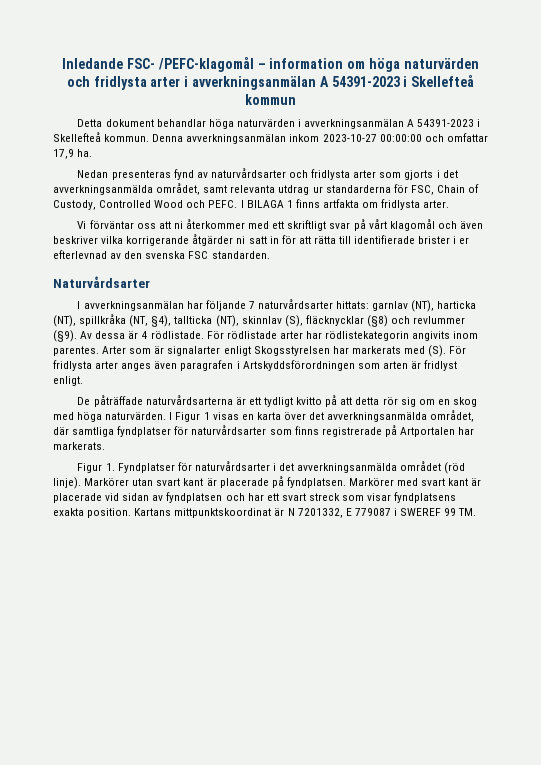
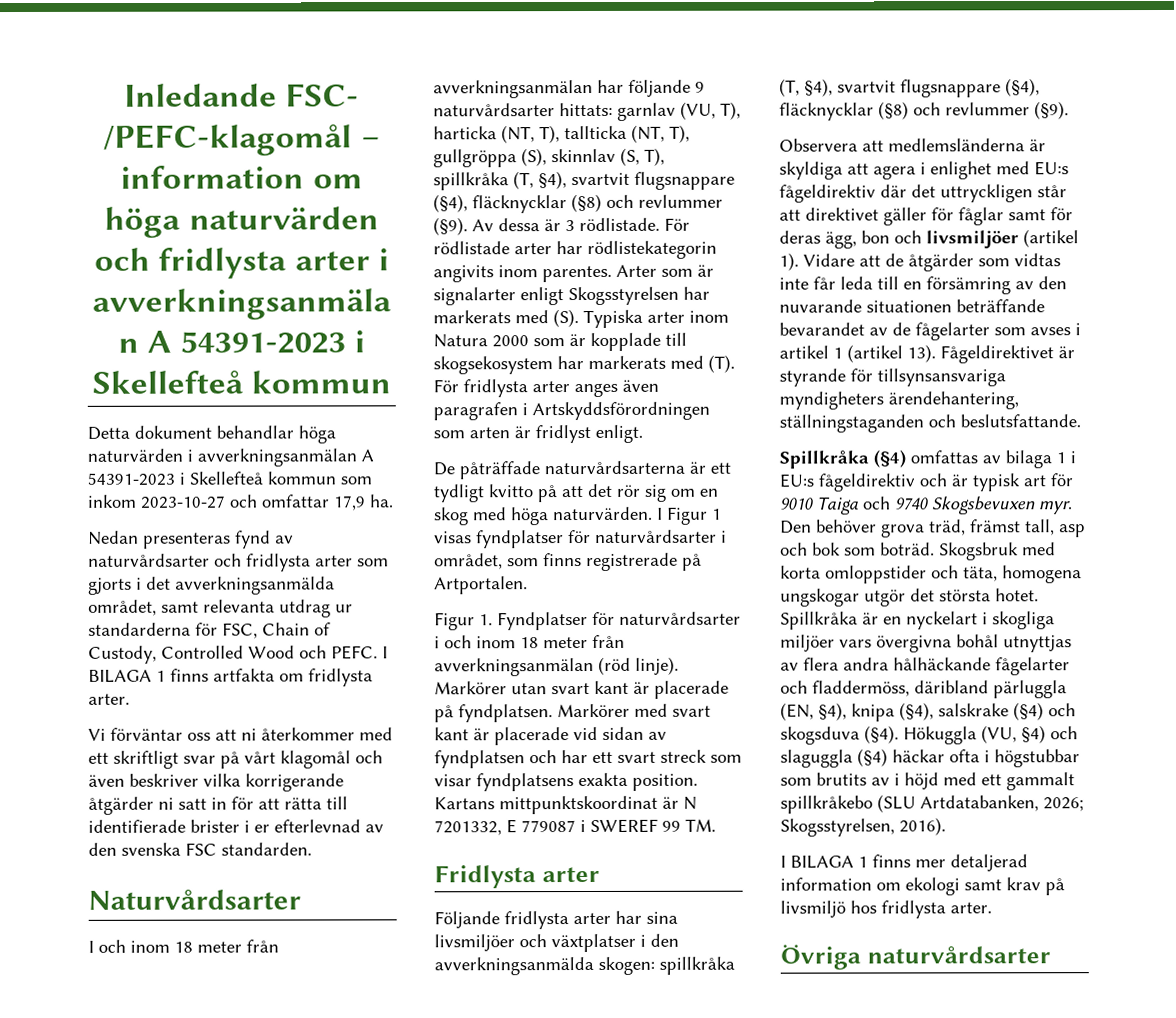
[104,134,287,144] kommun. Denna avverkningsanmälan -> [267,471,372,485] kommun som
[379,134,422,142] 00:00:00 -> (225, 502) none
(81, 305) none -> [98,939,279,953] och inom 18 meter från
[248,301,255,309] 7 -> [695,81,705,93] 9
[411,300,477,312] [53,314,303,327] (NT), harticka (NT), spillkråka (NT, §4), tallticka (NT), skinnlav (S), -> [680,101,741,120] [433,124,690,144] [433,147,665,168] [433,171,735,191] [433,194,468,213] (VU, T), harticka (NT, T), tallticka (NT, T), gullgröppa (S), skinnlav (S, T), spillkråka (T, §4), svartvit flugsnappare (§4),
[141,331,148,339] 4 -> [565,220,575,232] 3
(447, 351) none -> [583,309,729,329] [433,332,687,351] [433,354,735,375] Typiska arter inom Natura 2000 som är kopplade till skogsekosystem har markerats med (T).
[355,397,380,405] detta -> [587,483,612,498] det
[241,410,475,422] [53,427,115,437] en karta över det avverkningsanmälda området, där samtliga -> (472, 537) none
(267, 430) none -> [721,530,727,543] [434,553,503,570] i området,
[399,427,475,437] [53,442,105,450] Artportalen har markerats. -> [434,576,528,595] Artportalen.
[279,461,442,473] det avverkningsanmälda området -> [444,634,625,649] [434,657,594,677] och inom 18 meter från avverkningsanmälan
(477, 512) none -> [434,865,600,889] [434,910,678,930] [434,933,679,953] [434,956,735,976] [779,78,1040,98] [779,101,1069,121] [779,138,1046,152] [779,161,1069,180] [779,184,1067,203] [779,207,1073,226] [779,229,1079,249] [779,252,1061,272] [779,276,1067,295] [779,299,1045,313] [779,322,1081,341] [779,344,1075,364] [779,368,1006,387] [779,391,1019,410] [779,414,1081,433] [779,449,1076,469] [779,473,1073,492] [779,496,1073,515] [780,519,1086,538] [780,542,1056,561] [780,565,1082,584] [780,588,1039,607] [780,611,1055,630] [780,634,1072,653] [780,657,1070,676] [780,680,1067,699] [780,702,1076,722] [780,725,1078,745] [780,748,1080,768] [780,772,1075,791] [780,794,1084,814] [780,817,946,837] [780,854,1028,872] [780,877,1065,896] [780,900,992,919] [780,944,1051,970] // Fridlysta arter // Följande fridlysta arter har sina livsmiljöer och växtplatser i den avverkningsanmälda skogen: spillkråka (T, §4), svartvit flugsnappare (§4), fläcknycklar (§8) och revlummer (§9). // Observera att medlemsländerna är skyldiga att agera i enlighet med EU:s fågeldirektiv där det uttryckligen står att direktivet gäller för fåglar samt för deras ägg, bon och livsmiljöer (artikel 1). Vidare att de åtgärder som vidtas inte får leda till en försämring av den nuvarande situationen beträffande bevarandet av de fågelarter som avses i artikel 1 (artikel 13). Fågeldirektivet är styrande för tillsynsansvariga myndigheters ärendehantering, ställningstaganden och beslutsfattande. // Spillkråka (§4) omfattas av bilaga 1 i EU:s fågeldirektiv och är typisk art för 9010 Taiga och 9740 Skogsbevuxen myr. Den behöver grova träd, främst tall, asp och bok som boträd. Skogsbruk med korta omloppstider och täta, homogena ungskogar utgör det största hotet. Spillkråka är en nyckelart i skogliga miljöer vars övergivna bohål utnyttjas av flera andra hålhäckande fågelarter och fladdermöss, däribland pärluggla (EN, §4), knipa (§4), salskrake (§4) och skogsduva (§4). Hökuggla (VU, §4) och slaguggla (§4) häckar ofta i högstubbar som brutits av i höjd med ett gammalt spillkråkebo (SLU Artdatabanken, 2026; Skogsstyrelsen, 2016). // I BILAGA 1 finns mer detaljerad information om ekologi samt krav på livsmiljö hos fridlysta arter. // Övriga naturvårdsarter

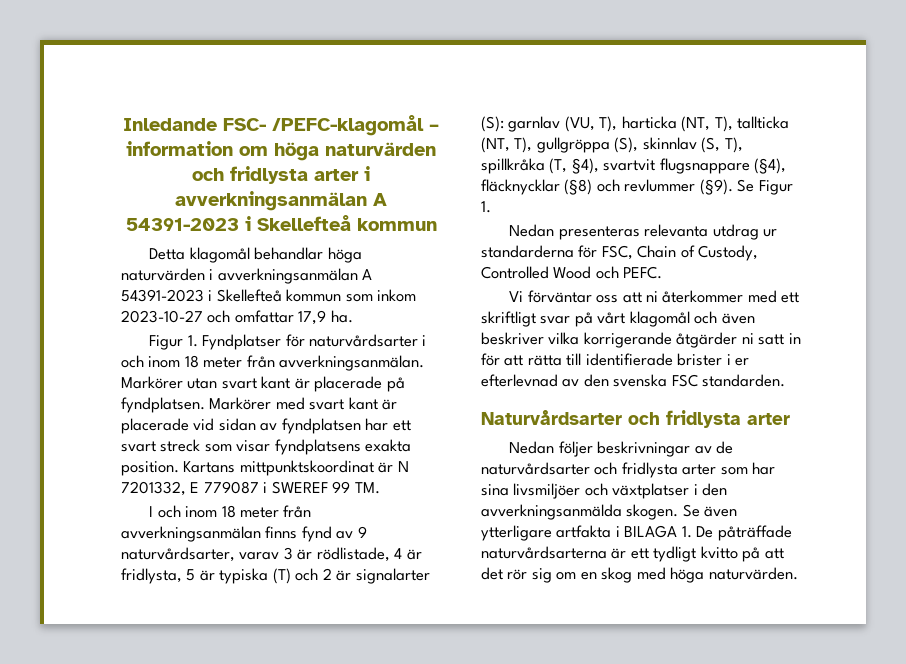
[134,425,212,439] dokument -> [189,247,250,263] klagomål
[88,530,294,549] [88,553,389,572] [88,576,335,595] [88,599,199,616] Nedan presenteras fynd av naturvårdsarter och fridlysta arter som gjorts i det avverkningsanmälda området, samt -> [149,334,427,350] [121,355,425,371] [121,376,405,392] [121,397,398,413] [121,418,411,434] [121,439,412,455] [121,460,409,476] [121,481,380,496] [149,505,312,518] [121,526,367,542] [121,547,422,562] [121,568,430,584] [481,116,790,132] [481,137,743,153] [481,158,787,174] [481,179,793,195] [481,201,491,213] [509,224,640,240] Figur 1. Fyndplatser för naturvårdsarter i och inom 18 meter från avverkningsanmälan. Markörer utan svart kant är placerade på fyndplatsen. Markörer med svart kant är placerade vid sidan av fyndplatsen har ett svart streck som visar fyndplatsens exakta position. Kartans mittpunktskoordinat är N 7201332, E 779087 i SWEREF 99 TM. // I och inom 18 meter från avverkningsanmälan finns fynd av 9 naturvårdsarter, varav 3 är rödlistade, 4 är fridlysta, 5 är typiska (T) och 2 är signalarter (S): garnlav (VU, T), harticka (NT, T), tallticka (NT, T), gullgröppa (S), skinnlav (S, T), spillkråka (T, §4), svartvit flugsnappare (§4), fläcknycklar (§8) och revlummer (§9). Se Figur 1. // Nedan presenteras
[382,646,388,659] [88,668,373,687] [88,693,130,705] I BILAGA 1 finns artfakta om fridlysta arter. -> (663, 272) none
[88,939,279,953] [433,79,705,99] [433,101,741,121] [433,124,690,144] [433,147,665,168] [433,171,735,191] [433,193,723,214] [433,217,690,236] [433,240,717,260] [433,264,714,283] [433,286,710,306] [433,309,729,329] [433,332,687,351] [433,354,735,375] [433,379,659,398] [433,401,710,421] [433,424,643,444] // I och inom 18 meter från avverkningsanmälan har följande 9 naturvårdsarter hittats: garnlav (VU, T), harticka (NT, T), tallticka (NT, T), gullgröppa (S), skinnlav (S, T), spillkråka (T, §4), svartvit flugsnappare (§4), fläcknycklar (§8) och revlummer (§9). Av dessa är 3 rödlistade. För rödlistade arter har rödlistekategorin angivits inom parentes. Arter som är signalarter enligt Skogsstyrelsen har markerats med (S). Typiska arter inom Natura 2000 som är kopplade till skogsekosystem har markerats med (T). För fridlysta arter anges även paragrafen i Artskyddsförordningen som arten är fridlyst enligt. // -> [628,410,790,428] [509,441,734,457] [481,462,776,478] [481,483,728,499] [481,504,738,520] [481,525,692,541] och fridlysta arter // Nedan följer beskrivningar av de naturvårdsarter och fridlysta arter som har sina livsmiljöer och växtplatser i den avverkningsanmälda skogen. Se även ytterligare artfakta i BILAGA 1.
[656,506,722,525] [434,529,727,549] [434,552,702,572] [434,576,528,595] [434,611,741,631] [434,634,625,649] [434,656,679,677] [434,680,729,699] [434,703,711,723] [434,726,667,746] [434,749,742,769] [434,772,698,792] [434,795,697,815] [434,818,716,836] [434,865,600,889] [434,910,678,930] [434,933,679,953] [434,956,735,976] [779,78,1040,98] [779,101,1069,121] [779,138,1046,152] [779,161,1069,180] [779,184,1067,203] [779,207,1073,226] [779,229,1079,249] [779,252,1061,272] [779,276,1067,295] [779,299,1045,313] [779,322,1081,341] [779,344,1075,364] [779,368,1006,387] [779,391,1019,410] [779,414,1081,433] [779,449,1076,469] [779,473,1073,492] [779,496,1073,515] [780,519,1086,538] [780,542,1056,561] [780,565,1082,584] [780,588,1039,607] [780,611,1055,630] [780,634,1072,653] [780,657,1070,676] [780,680,1067,699] [780,702,1076,722] [780,725,1078,745] [780,748,1080,768] [780,772,1075,791] [780,794,1084,814] [780,817,946,837] [780,854,1028,872] [780,877,1065,896] [780,900,992,919] [780,944,1051,970] I Figur 1 visas fyndplatser för naturvårdsarter i området, som finns registrerade på Artportalen. // Figur 1. Fyndplatser för naturvårdsarter i och inom 18 meter från avverkningsanmälan (röd linje). Markörer utan svart kant är placerade på fyndplatsen. Markörer med svart kant är placerade vid sidan av fyndplatsen och har ett svart streck som visar fyndplatsens exakta position. Kartans mittpunktskoordinat är N 7201332, E 779087 i SWEREF 99 TM. // Fridlysta arter // Följande fridlysta arter har sina livsmiljöer och växtplatser i den avverkningsanmälda skogen: spillkråka (T, §4), svartvit flugsnappare (§4), fläcknycklar (§8) och revlummer (§9). // Observera att medlemsländerna är skyldiga att agera i enlighet med EU:s fågeldirektiv där det uttryckligen står att direktivet gäller för fåglar samt för deras ägg, bon och livsmiljöer (artikel 1). Vidare att de åtgärder som vidtas inte får leda till en försämring av den nuvarande situationen beträffande bevarandet av de fågelarter som avses i artikel 1 (artikel 13). Fågeldirektivet är styrande för tillsynsansvariga myndigheters ärendehantering, ställningstaganden och beslutsfattande. // Spillkråka (§4) omfattas av bilaga 1 i EU:s fågeldirektiv och är typisk art för 9010 Taiga och 9740 Skogsbevuxen myr. Den behöver grova träd, främst tall, asp och bok som boträd. Skogsbruk med korta omloppstider och täta, homogena ungskogar utgör det största hotet. Spillkråka är en nyckelart i skogliga miljöer vars övergivna bohål utnyttjas av flera andra hålhäckande fågelarter och fladdermöss, däribland pärluggla (EN, §4), knipa (§4), salskrake (§4) och skogsduva (§4). Hökuggla (VU, §4) och slaguggla (§4) häckar ofta i högstubbar som brutits av i höjd med ett gammalt spillkråkebo (SLU Artdatabanken, 2026; Skogsstyrelsen, 2016). // I BILAGA 1 finns mer detaljerad information om ekologi samt krav på livsmiljö hos fridlysta arter. // Övriga naturvårdsarter -> (798, 573) none

